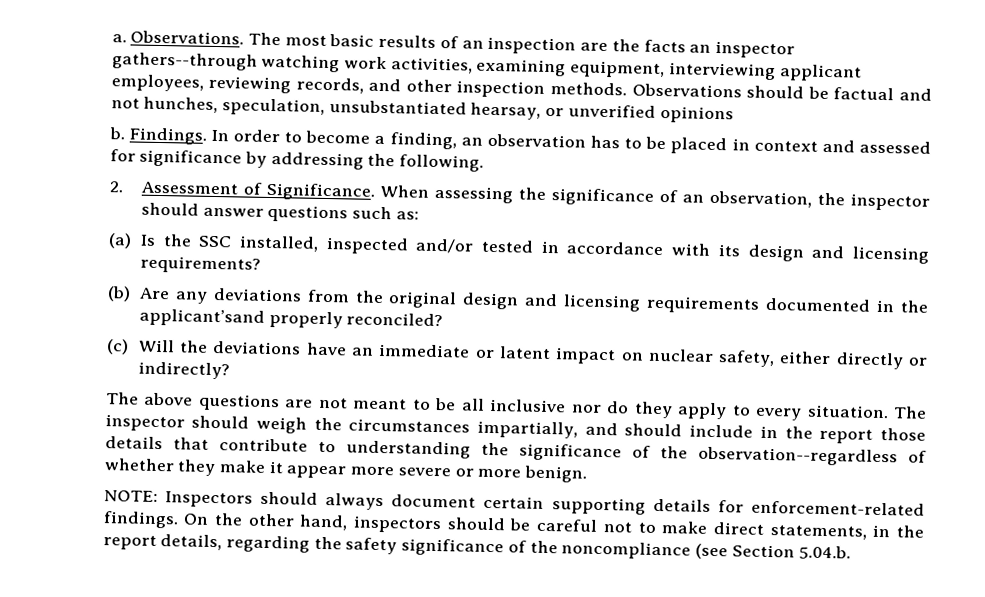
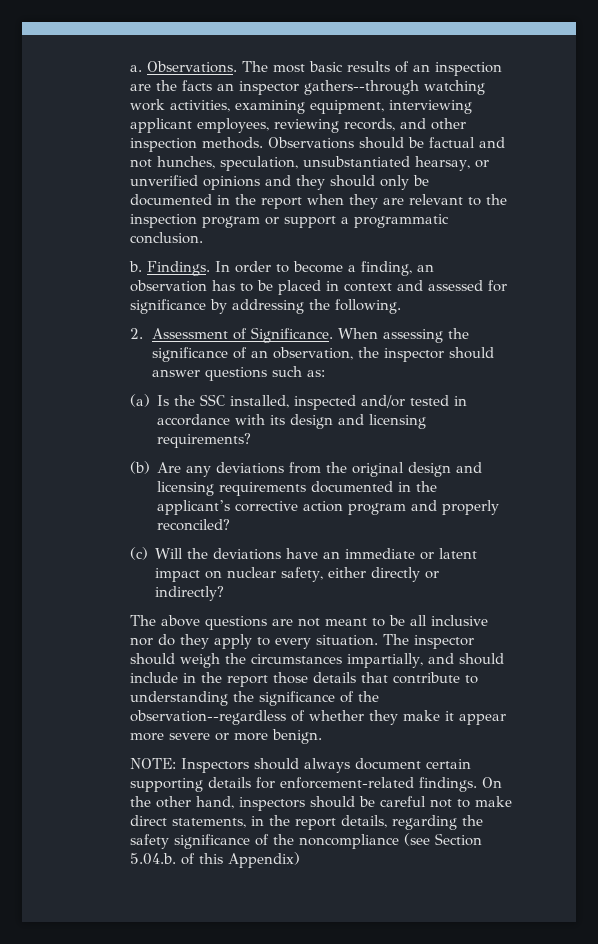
(734, 114) none -> [264,175,429,190] [129,194,507,209] [129,214,449,228] [129,232,203,244] and they should only be documented in the report when they are relevant to the inspection program or support a programmatic conclusion.
[138,308,265,327] applicant’sand -> [157,500,438,515] applicant’s corrective action program and
(851, 552) none -> [180,852,300,868] of this Appendix)

